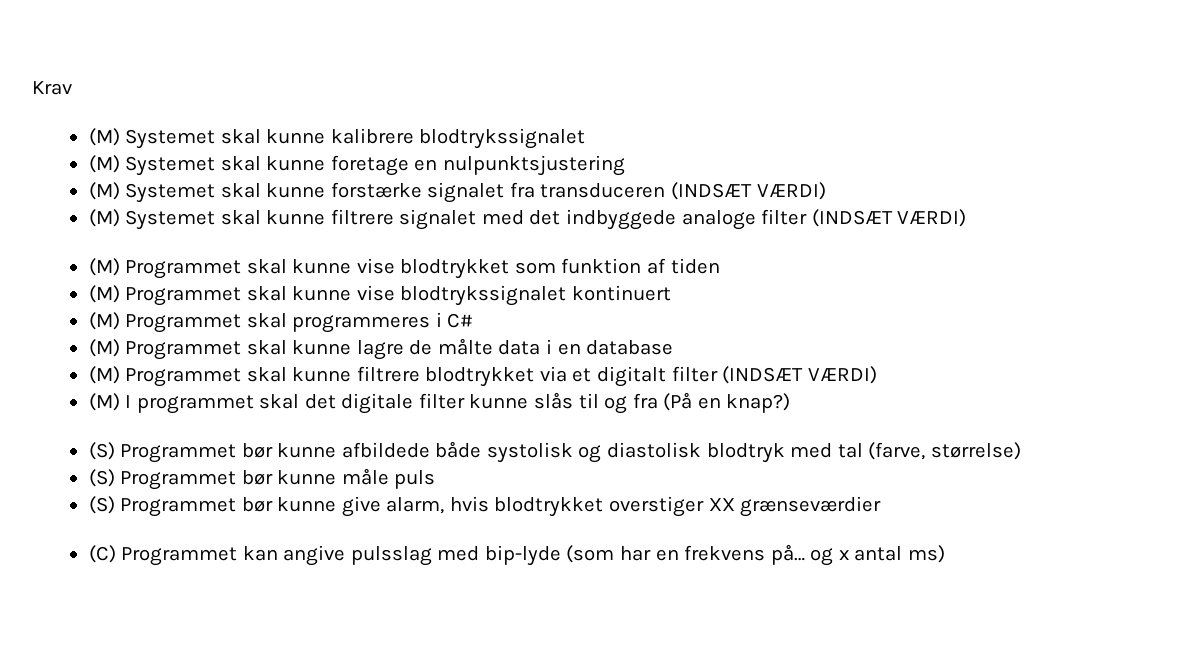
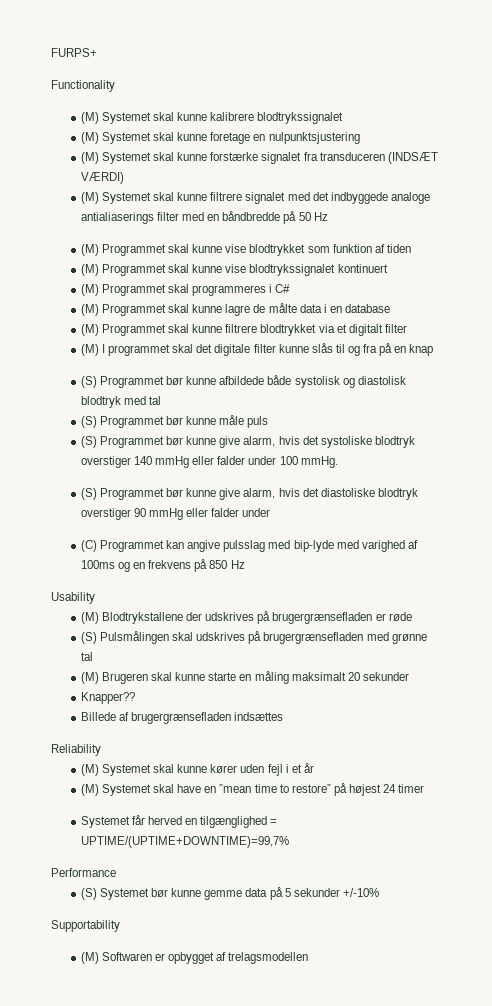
[32,81,72,95] Krav -> [51,48,97,57] [51,80,115,92] FURPS+ // Functionality
[761,209,967,227] filter (INDSÆT VÆRDI) -> [80,211,328,224] antialiaserings filter med en båndbredde på 50 Hz
[722,366,877,384] (INDSÆT VÆRDI) -> (407, 328) none
[663,392,791,413] (På en knap?) -> [379,343,434,356] på en knap
[868,442,1021,460] (farve, størrelse) -> (162, 400) none
[494,496,882,517] blodtrykket overstiger XX grænseværdier -> [302,436,415,448] [80,456,338,468] [80,488,418,500] [80,508,271,520] det systoliske blodtryk overstiger 140 mmHg eller falder under 100 mmHg. // (S) Programmet bør kunne give alarm, hvis det diastoliske blodtryk overstiger 90 mmHg eller falder under
[566,544,945,566] (som har en frekvens på… og x antal ms) -> [336,540,418,552] [80,559,245,572] [51,592,95,604] [80,611,412,624] [80,631,427,644] [80,652,93,661] [80,671,409,684] [80,692,135,704] [80,712,284,724] [51,744,101,756] [80,763,314,776] [80,783,425,796] [80,815,278,828] [80,836,289,848] [51,868,116,877] [80,887,379,900] [51,920,120,932] [80,952,309,964] med varighed af 100ms og en frekvens på 850 Hz // Usability // (M) Blodtrykstallene der udskrives på brugergrænsefladen er røde // (S) Pulsmålingen skal udskrives på brugergrænsefladen med grønne tal // (M) Brugeren skal kunne starte en måling maksimalt 20 sekunder // Knapper?? // Billede af brugergrænsefladen indsættes // Reliability // (M) Systemet skal kunne kører uden fejl i et år // (M) Systemet skal have en ”mean time to restore” på højest 24 timer // Systemet får herved en tilgænglighed = UPTIME/(UPTIME+DOWNTIME)=99,7% // Performance // (S) Systemet bør kunne gemme data på 5 sekunder +/-10% // Supportability // (M) Softwaren er opbygget af trelagsmodellen

